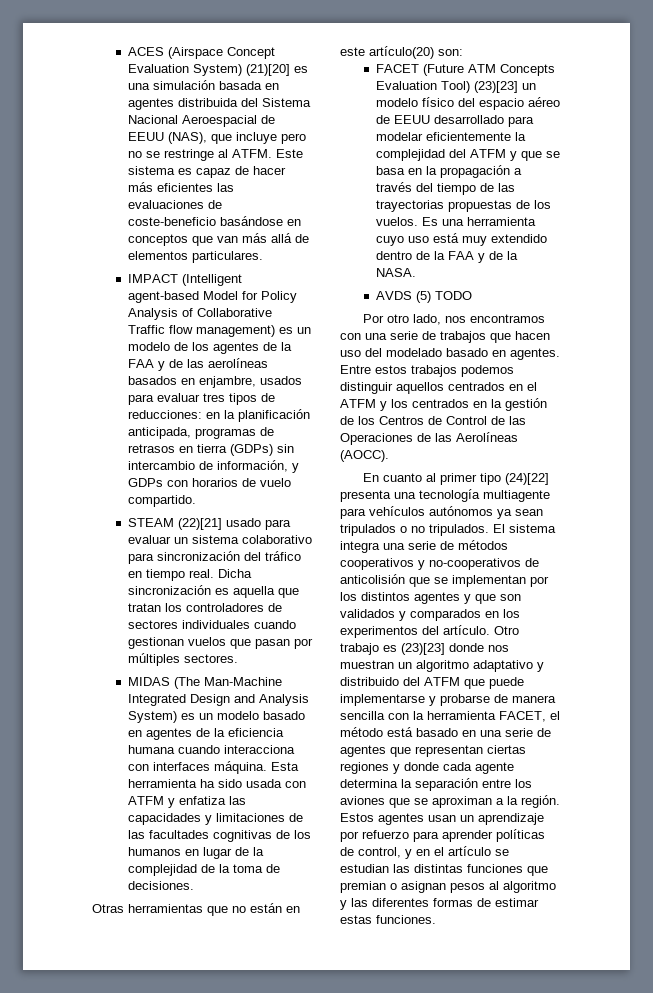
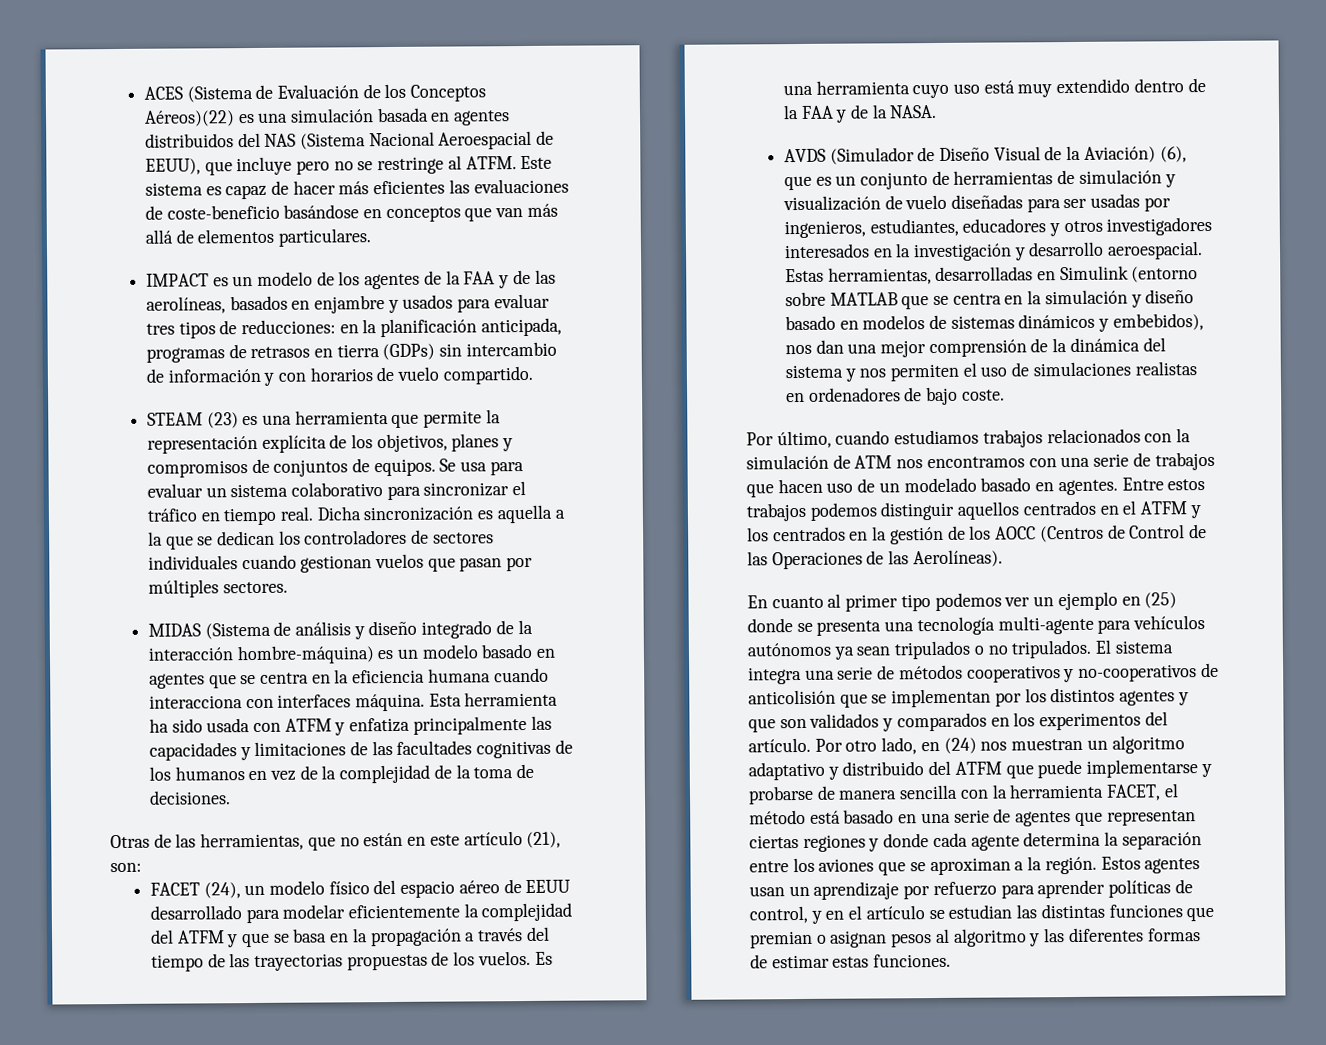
[168,47,276,59] [128,64,291,76] (Airspace Concept Evaluation System) (21)[20] -> [186,83,487,103] [143,110,235,127] (Sistema de Evaluación de los Conceptos Aéreos)(22)
[178,98,312,107] distribuida del Sistema -> [144,132,366,150] distribuidos del NAS (Sistema
[128,132,208,144] EEUU (NAS), -> [144,158,201,175] EEUU),
[182,274,243,286] [128,291,298,303] [128,308,273,320] [128,325,276,337] (Intelligent agent-based Model for Policy Analysis of Collaborative Traffic flow management) -> (209, 280) none
[208,358,269,368] aerolíneas -> [145,296,226,314] aerolíneas,
[199,376,257,388] enjambre, -> [313,295,399,314] enjambre y
[217,460,300,473] [128,478,164,487] información, y GDPs -> [167,368,275,386] información y
[178,518,262,530] (22)[21] usado -> [206,409,501,429] [146,433,514,454] [146,458,488,478] (23) es una herramienta que permite la representación explícita de los objetivos, planes y compromisos de conjuntos de equipos. Se usa
[157,551,262,561] sincronización del -> [423,480,527,497] sincronizar el
[278,588,300,598] [128,603,162,612] que tratan -> [554,509,565,519] [147,530,275,550] a la que se dedican
[174,677,283,689] [128,694,310,706] [128,711,178,723] (The Man-Machine Integrated Design and Analysis System) -> [204,619,533,640] [147,645,375,665] (Sistema de análisis y diseño integrado de la interacción hombre-máquina)
[196,728,211,737] de -> [208,672,331,689] que se centra en
(227, 800) none -> [412,716,527,735] principalmente
[203,847,233,859] lugar -> [269,770,296,781] vez
[128,904,203,913] herramientas -> [153,832,305,851] de las herramientas,
[369,46,434,59] artículo(20) -> [463,831,562,849] artículo (21),
[423,64,556,76] [376,81,519,93] (Future ATM Concepts Evaluation Tool) (23)[23] -> [203,882,241,899] (24),
[416,291,473,303] [363,314,442,325] (5) TODO // Por otro lado, -> [829,145,1187,165] [783,169,1176,191] [782,193,1171,213] [783,216,1213,239] [783,241,1204,262] [784,265,1199,285] [784,289,1195,310] [784,313,1204,332] [784,337,1166,358] [784,361,1197,382] [785,386,1005,406] [746,428,1192,449] [746,454,893,470] (Simulador de Diseño Visual de la Aviación) (6), que es un conjunto de herramientas de simulación y visualización de vuelo diseñadas para ser usadas por ingenieros, estudiantes, educadores y otros investigadores interesados en la investigación y desarrollo aeroespacial. Estas herramientas, desarrolladas en Simulink (entorno sobre MATLAB que se centra en la simulación y diseño basado en modelos de sistemas dinámicos y embebidos), nos dan una mejor comprensión de la dinámica del sistema y nos permiten el uso de simulaciones realistas en ordenadores de bajo coste. // Por último, cuando estudiamos trabajos relacionados con la simulación de ATM
[365,348,382,357] del -> [857,478,900,493] de un
[379,416,424,425] Centros -> [995,525,1104,543] AOCC (Centros
[456,432,518,442] [340,450,389,462] Aerolíneas (AOCC). -> [912,549,1003,568] Aerolíneas).
[505,473,550,485] (24)[22] -> [934,591,1178,612] [747,618,813,633] podemos ver un ejemplo en (25) donde se
[483,490,550,502] multiagente -> [997,615,1094,635] multi-agente
[494,626,519,635] [340,643,484,655] Otro trabajo es (23)[23] donde -> [814,737,977,755] Por otro lado, en (24)

